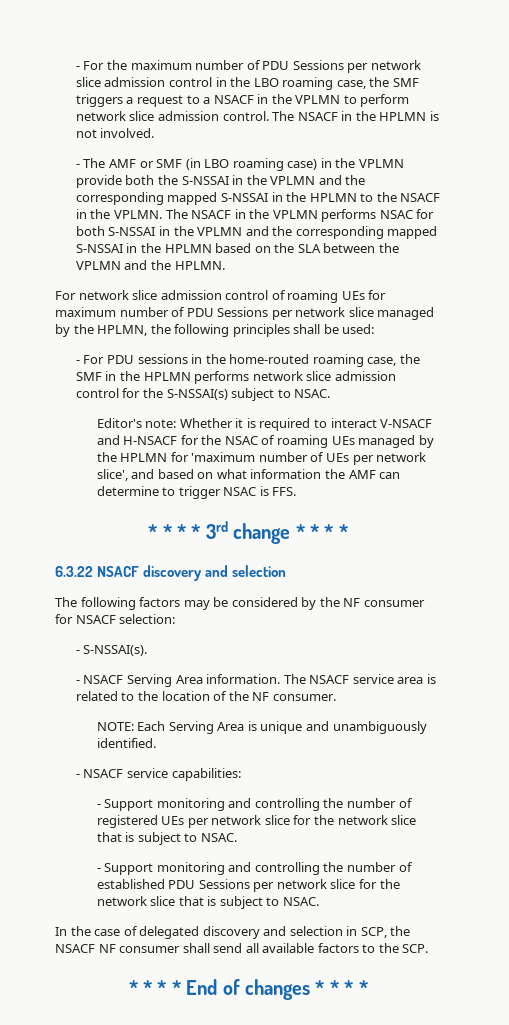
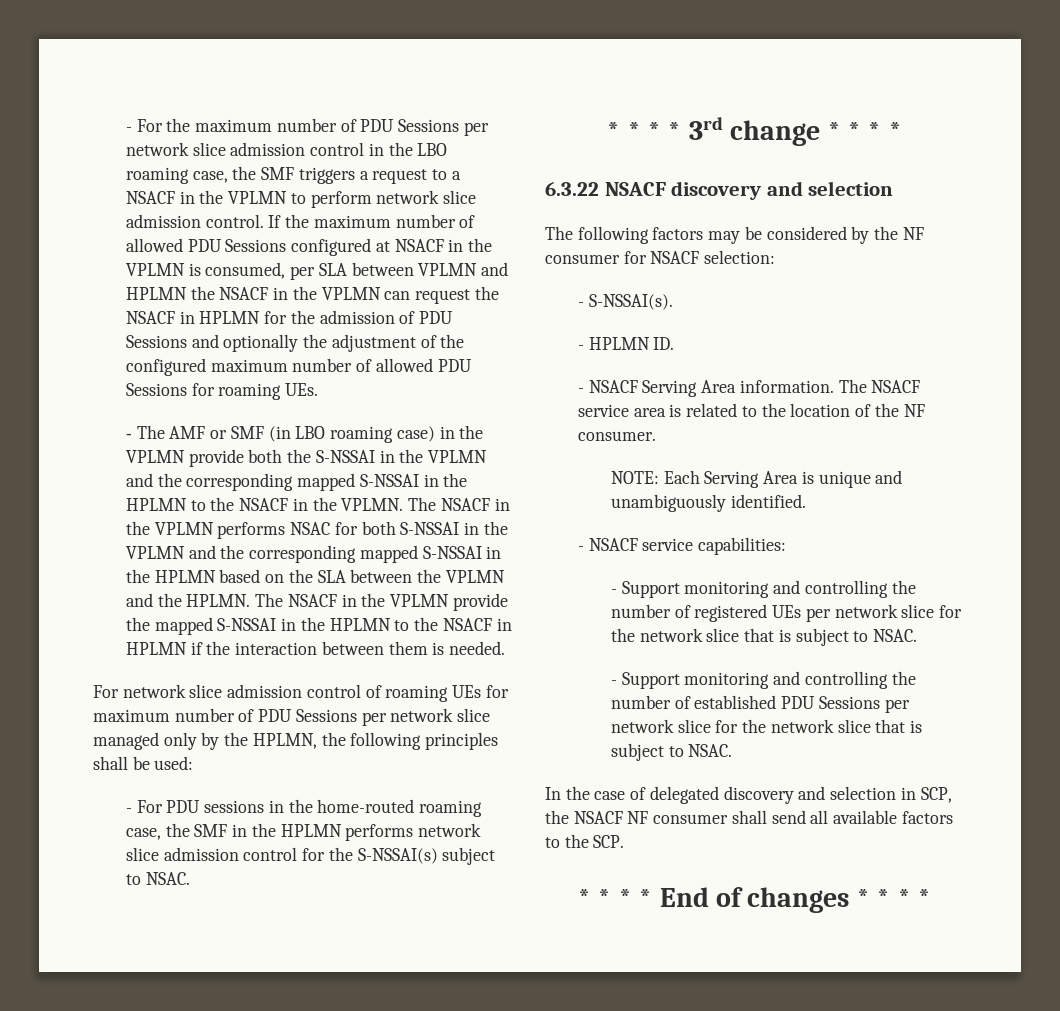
[272,111,439,121] [75,128,155,138] The NSACF in the HPLMN is not involved. -> [268,214,476,228] [126,238,493,256] [126,262,509,280] [126,286,499,304] [126,310,454,324] [126,334,465,352] [126,358,472,376] [126,383,319,400] If the maximum number of allowed PDU Sessions configured at NSACF in the VPLMN is consumed, per SLA between VPLMN and HPLMN the NSACF in the VPLMN can request the NSACF in HPLMN for the admission of PDU Sessions and optionally the adjustment of the configured maximum number of allowed PDU Sessions for roaming UEs.
(225, 265) none -> [255,593,508,611] [126,617,512,635] [126,641,506,655] The NSACF in the VPLMN provide the mapped S-NSSAI in the HPLMN to the NSACF in HPLMN if the interaction between them is needed.
(435, 313) none -> [163,732,197,750] only
[96,418,433,431] [96,435,434,448] [96,452,427,465] [96,469,401,481] [96,486,297,499] // Editor's note: Whether it is required to interact V-NSACF and H-NSACF for the NSAC of roaming UEs managed by the HPLMN for 'maximum number of UEs per network slice', and based on what information the AMF can determine to trigger NSAC is FFS. -> (190, 878) none
(148, 650) none -> [578,337,675,350] // - HPLMN ID.

